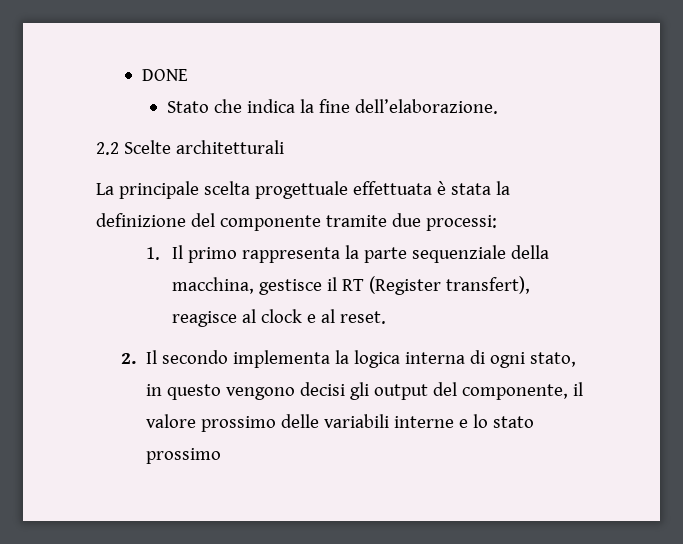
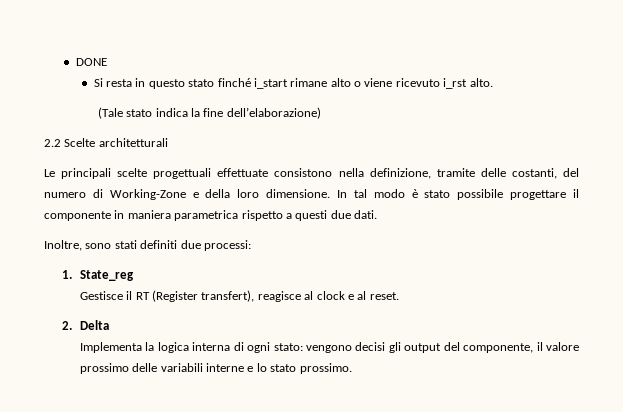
[166,99,242,113] Stato che -> [93,78,493,89] [97,107,153,119] Si resta in questo stato finché i_start rimane alto o viene ricevuto i_rst alto. // (Tale stato
[354,99,498,114] dell’elaborazione. -> [226,107,321,119] dell’elaborazione)
[96,181,510,199] [96,213,497,231] [146,245,549,263] [171,277,322,295] La principale scelta progettuale effettuata è stata la definizione del componente tramite due processi: // 1. Il primo rappresenta la parte sequenziale della macchina, gestisce -> [44,168,579,179] [44,189,579,200] [44,210,377,221] [44,240,251,251] [61,270,134,281] [79,291,123,300] Le principali scelte progettuali effettuate consistono nella definizione, tramite delle costanti, del numero di Working-Zone e della loro dimensione. In tal modo è stato possibile progettare il componente in maniera parametrica rispetto a questi due dati. // Inoltre, sono stati definiti due processi: // 1. State_reg // Gestisce
[146,350,331,368] Il secondo implementa -> [79,320,109,330] [79,342,142,353] Delta // Implementa
[530,352,577,367] [146,384,222,400] stato, in questo -> [273,343,303,351] stato:
[146,448,222,464] prossimo -> [299,363,352,374] prossimo.

